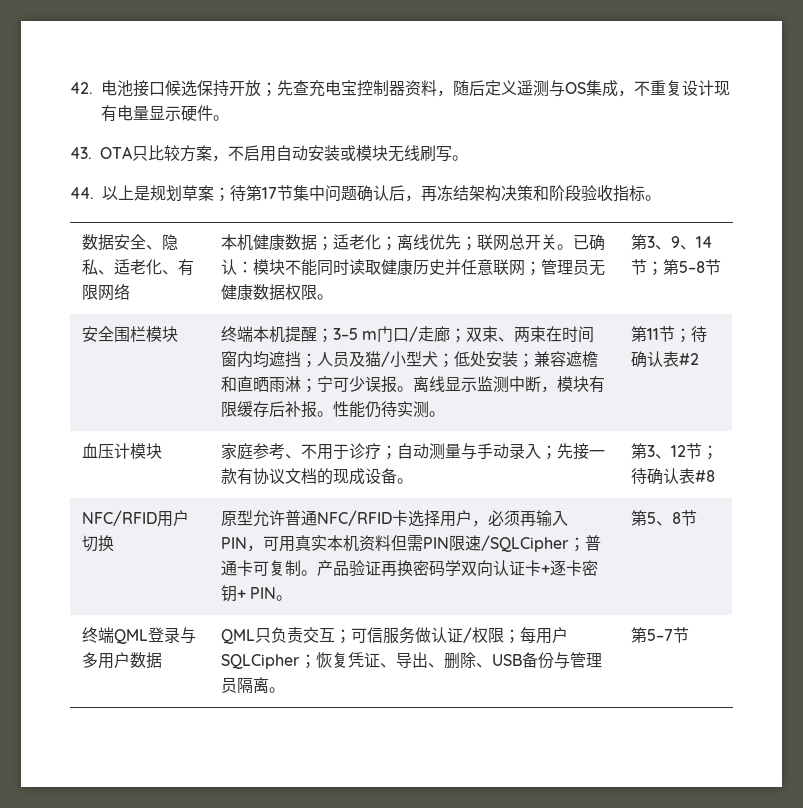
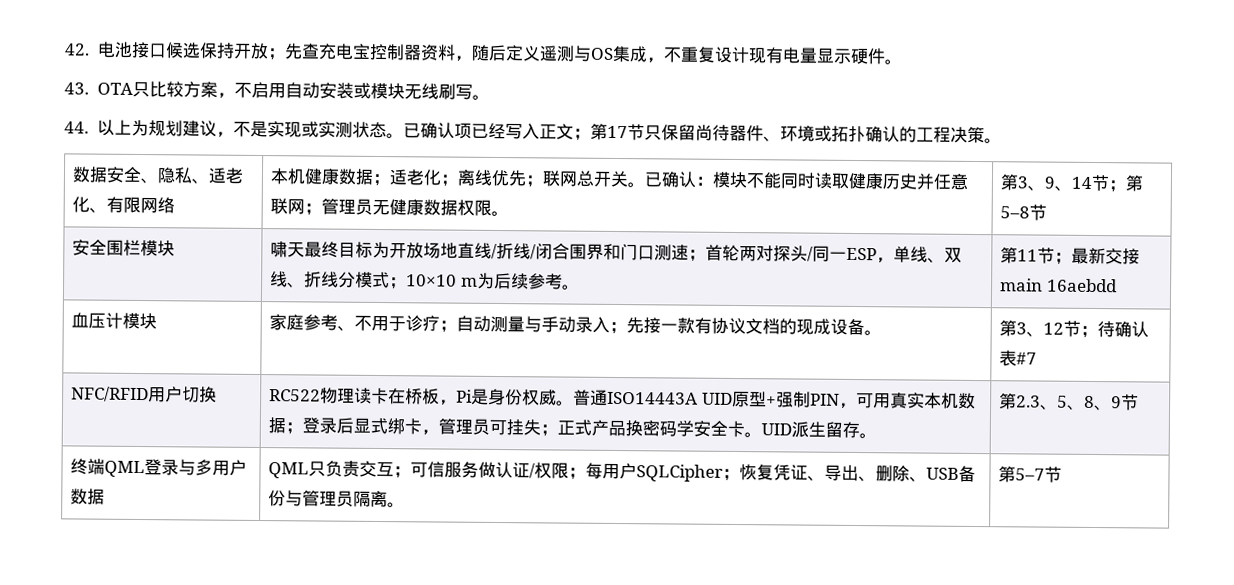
[134,185,645,202] 是规划草案；待第17节集中问题确认后，再冻结架构决策和阶段验收指标 -> [130,119,985,144] 为规划建议，不是实现或实测状态。已确认项已经写入正文；第17节只保留尚待器件、环境或拓扑确认的工程决策
[220,326,594,343] [220,351,598,368] [220,376,605,393] [220,401,429,418] 终端本机提醒；3–5 m门口/走廊；双束、两束在时间窗内均遮挡；人员及猫/小型犬；低处安装；兼容遮檐和直晒雨淋；宁可少误报。离线显示监测中断，模块有限缓存后补报。性能仍待实测 -> [269,241,962,264] [269,271,563,290] 啸天最终目标为开放场地直线/折线/闭合围界和门口测速；首轮两对探头/同一ESP，单线、双线、折线分模式；10×10 m为后续参考
[690,326,707,343] [630,351,699,368] 待确认表#2 -> [1070,247,1140,265] [999,278,1118,293] 最新交接main 16aebdd
[694,470,715,482] #8 -> [1015,352,1037,365] #7
[220,510,568,527] 原型允许普通NFC/RFID卡选择用户，必须再输入 -> [268,387,811,408] RC522物理读卡在桥板，Pi是身份权威。普通ISO14443A UID原型+强制
[358,535,601,552] [220,560,598,577] [220,585,292,602] [630,510,647,526] 资料但需PIN限速/SQLCipher；普通卡可复制。产品验证再换密码学双向认证卡+逐卡密钥+ PIN。 | 第 -> [957,392,976,410] [267,417,877,439] [998,393,1058,410] 数据；登录后显式绑卡，管理员可挂失；正式产品换密码学安全卡。UID派生留存。 | 第2.3、
(681, 518) none -> [1093,396,1122,411] 、9

